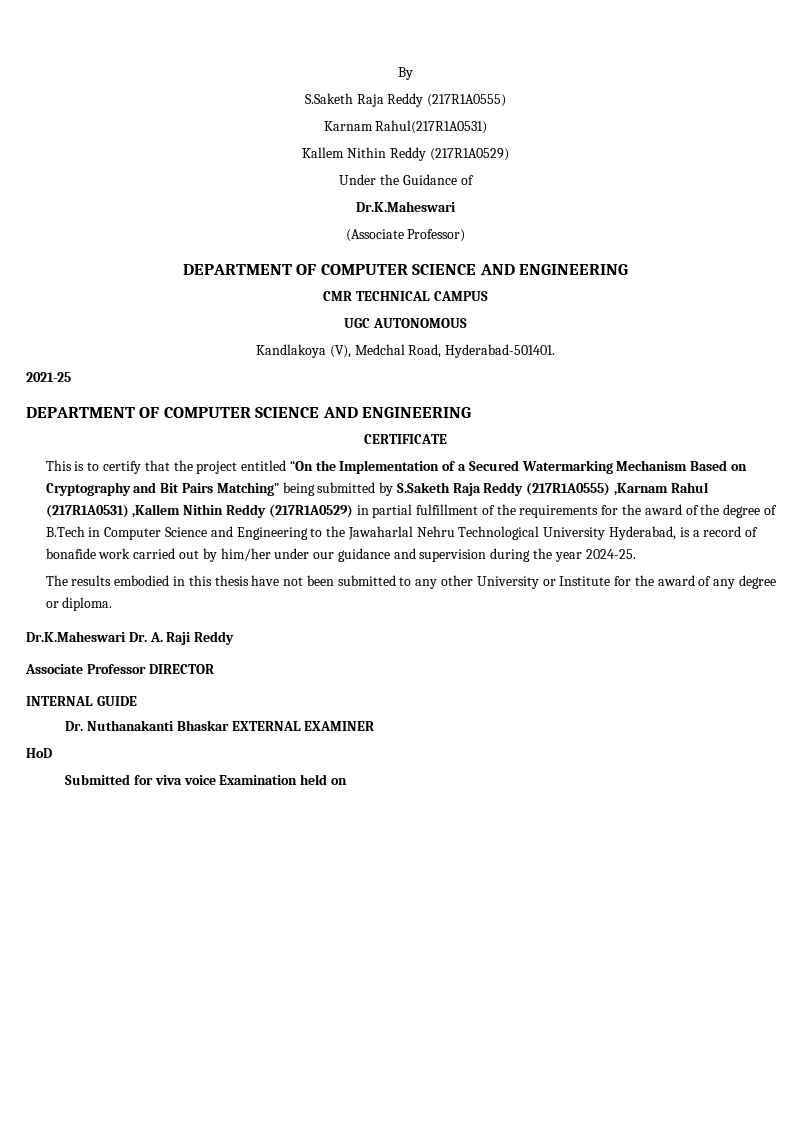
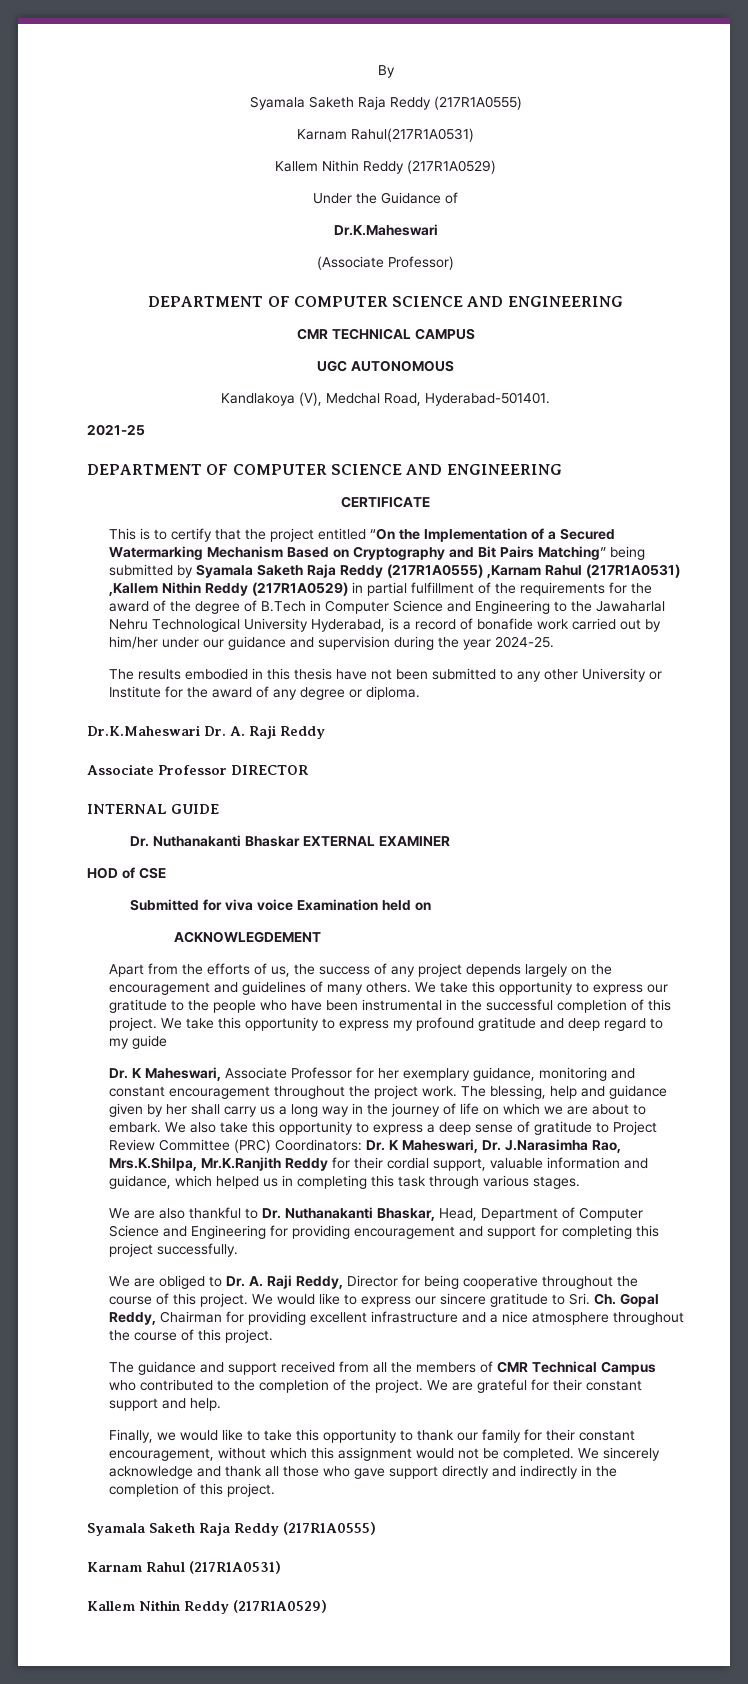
[304,93,353,104] S.Saketh -> [249,96,354,110] Syamala Saketh
[396,482,450,493] S.Saketh -> [195,564,303,578] Syamala Saketh
[26,748,52,758] HoD -> [87,867,166,879] HOD of CSE
(347, 781) none -> [173,931,321,943] [108,963,612,977] [108,981,668,995] [108,999,671,1013] [108,1017,663,1031] [108,1035,167,1049] [108,1067,635,1081] [108,1085,667,1099] [108,1103,646,1117] [108,1121,657,1135] [108,1139,621,1153] [108,1157,648,1171] [108,1175,580,1189] [108,1207,643,1221] [108,1225,659,1239] [108,1243,238,1257] [108,1275,638,1289] [108,1293,659,1307] [108,1311,684,1325] [108,1329,273,1343] [108,1361,656,1375] [108,1379,642,1393] [108,1398,221,1411] [108,1429,635,1443] [108,1447,660,1461] [108,1465,617,1479] [108,1483,275,1497] [87,1522,376,1536] [87,1561,281,1574] [87,1600,327,1614] // ACKNOWLEGDEMENT // Apart from the efforts of us, the success of any project depends largely on the encouragement and guidelines of many others. We take this opportunity to express our gratitude to the people who have been instrumental in the successful completion of this project. We take this opportunity to express my profound gratitude and deep regard to my guide // Dr. K Maheswari, Associate Professor for her exemplary guidance, monitoring and constant encouragement throughout the project work. The blessing, help and guidance given by her shall carry us a long way in the journey of life on which we are about to embark. We also take this opportunity to express a deep sense of gratitude to Project Review Committee (PRC) Coordinators: Dr. K Maheswari, Dr. J.Narasimha Rao, Mrs.K.Shilpa, Mr.K.Ranjith Reddy for their cordial support, valuable information and guidance, which helped us in completing this task through various stages. // We are also thankful to Dr. Nuthanakanti Bhaskar, Head, Department of Computer Science and Engineering for providing encouragement and support for completing this project successfully. // We are obliged to Dr. A. Raji Reddy, Director for being cooperative throughout the course of this project. We would like to express our sincere gratitude to Sri. Ch. Gopal Reddy, Chairman for providing excellent infrastructure and a nice atmosphere throughout the course of this project. // The guidance and support received from all the members of CMR Technical Campus who contributed to the completion of the project. We are grateful for their constant support and help. // Finally, we would like to take this opportunity to thank our family for their constant encouragement, without which this assignment would not be completed. We sincerely acknowledge and thank all those who gave support directly and indirectly in the completion of this project. // Syamala Saketh Raja Reddy (217R1A0555) // Karnam Rahul (217R1A0531) // Kallem Nithin Reddy (217R1A0529)

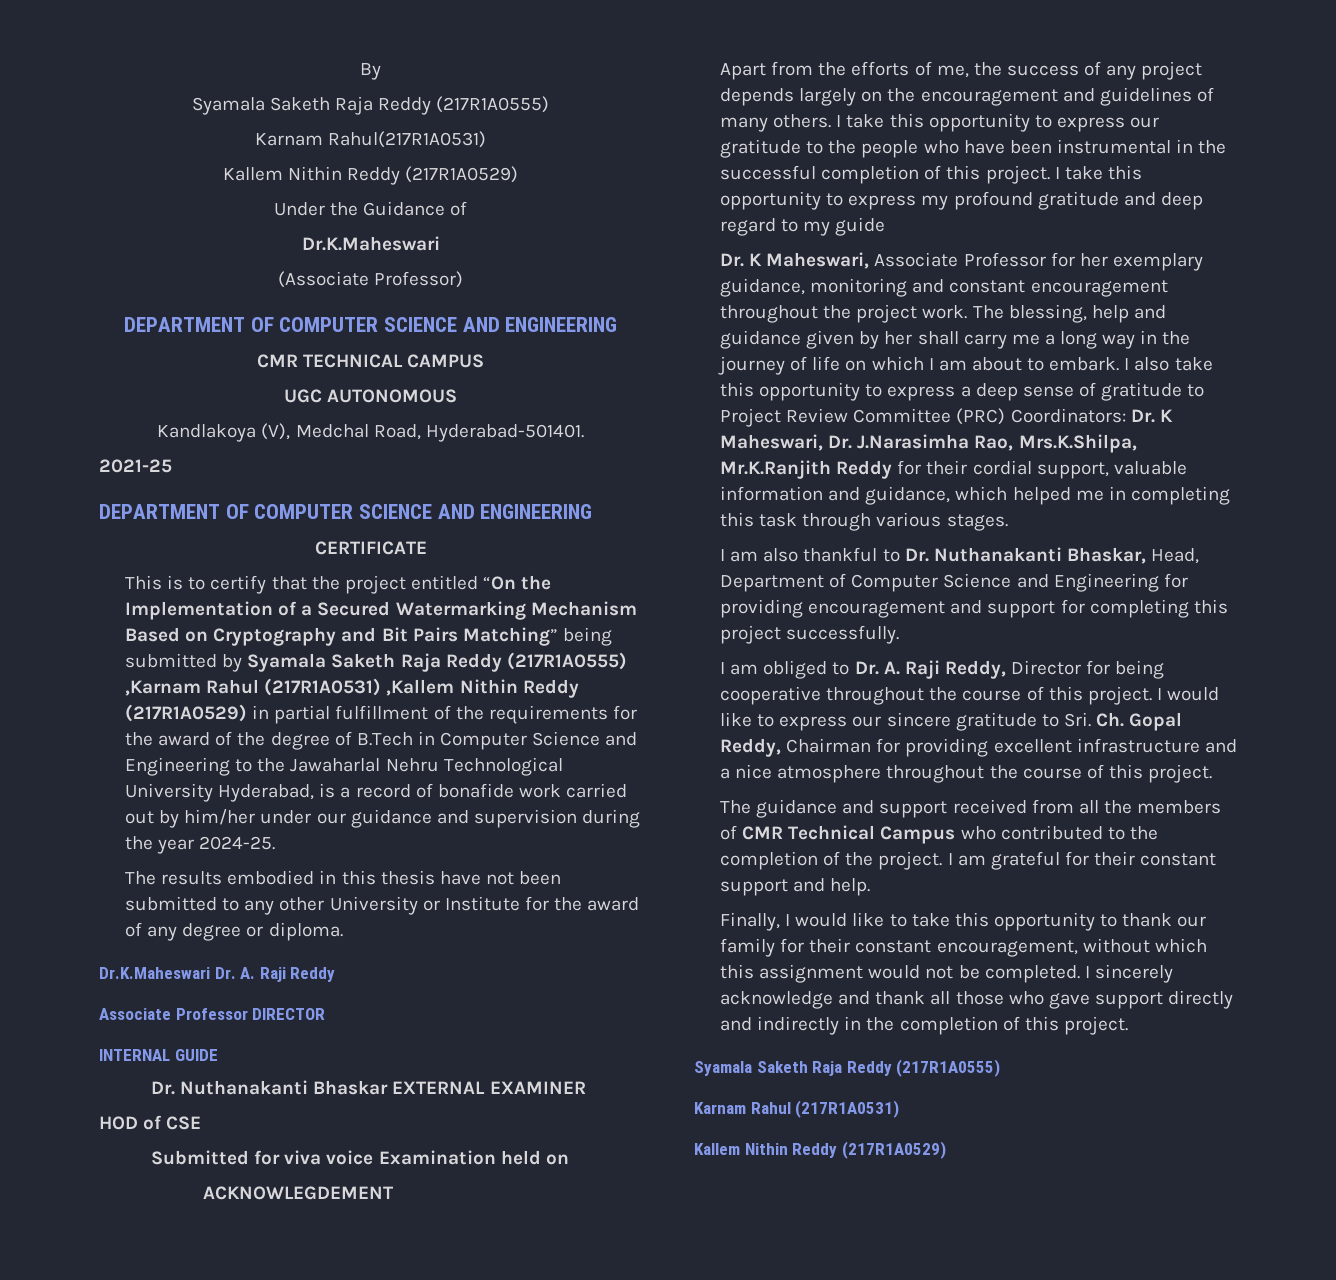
[270,966,290,977] us, -> [936,65,969,78] me,
[414,982,436,993] We -> [836,115,842,127] I
[160,1018,182,1029] We -> [1054,167,1060,179] I
[259,1106,275,1115] us -> [1011,334,1040,345] me
[543,1106,588,1115] we are -> [928,358,967,371] I am
[164,1122,186,1133] We -> [1124,358,1130,370] I
[262,1178,278,1187] us -> [1075,490,1104,501] me
[108,1208,155,1219] We are -> [720,549,759,562] I am
[108,1276,155,1287] We are -> [720,662,759,675] I am
[251,1294,273,1305] We -> [1156,688,1162,700] I
[426,1380,473,1391] We are -> [947,853,986,866] I am
[156,1432,176,1441] we -> [785,914,791,926] I
[577,1448,599,1459] We -> [1084,966,1090,978] I

